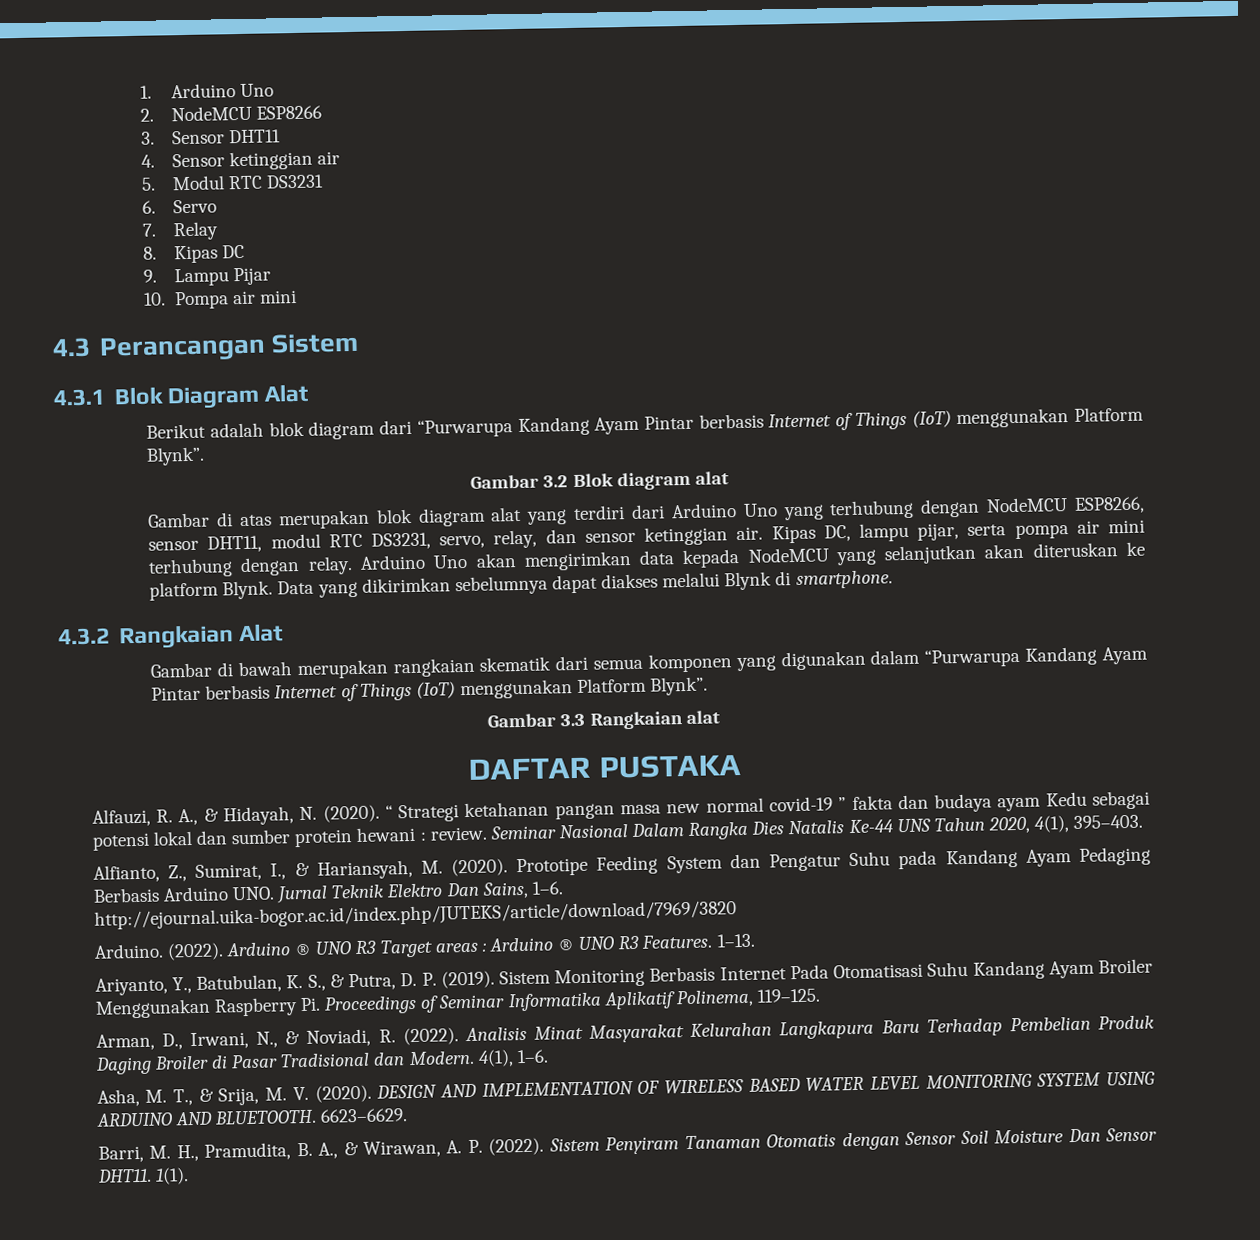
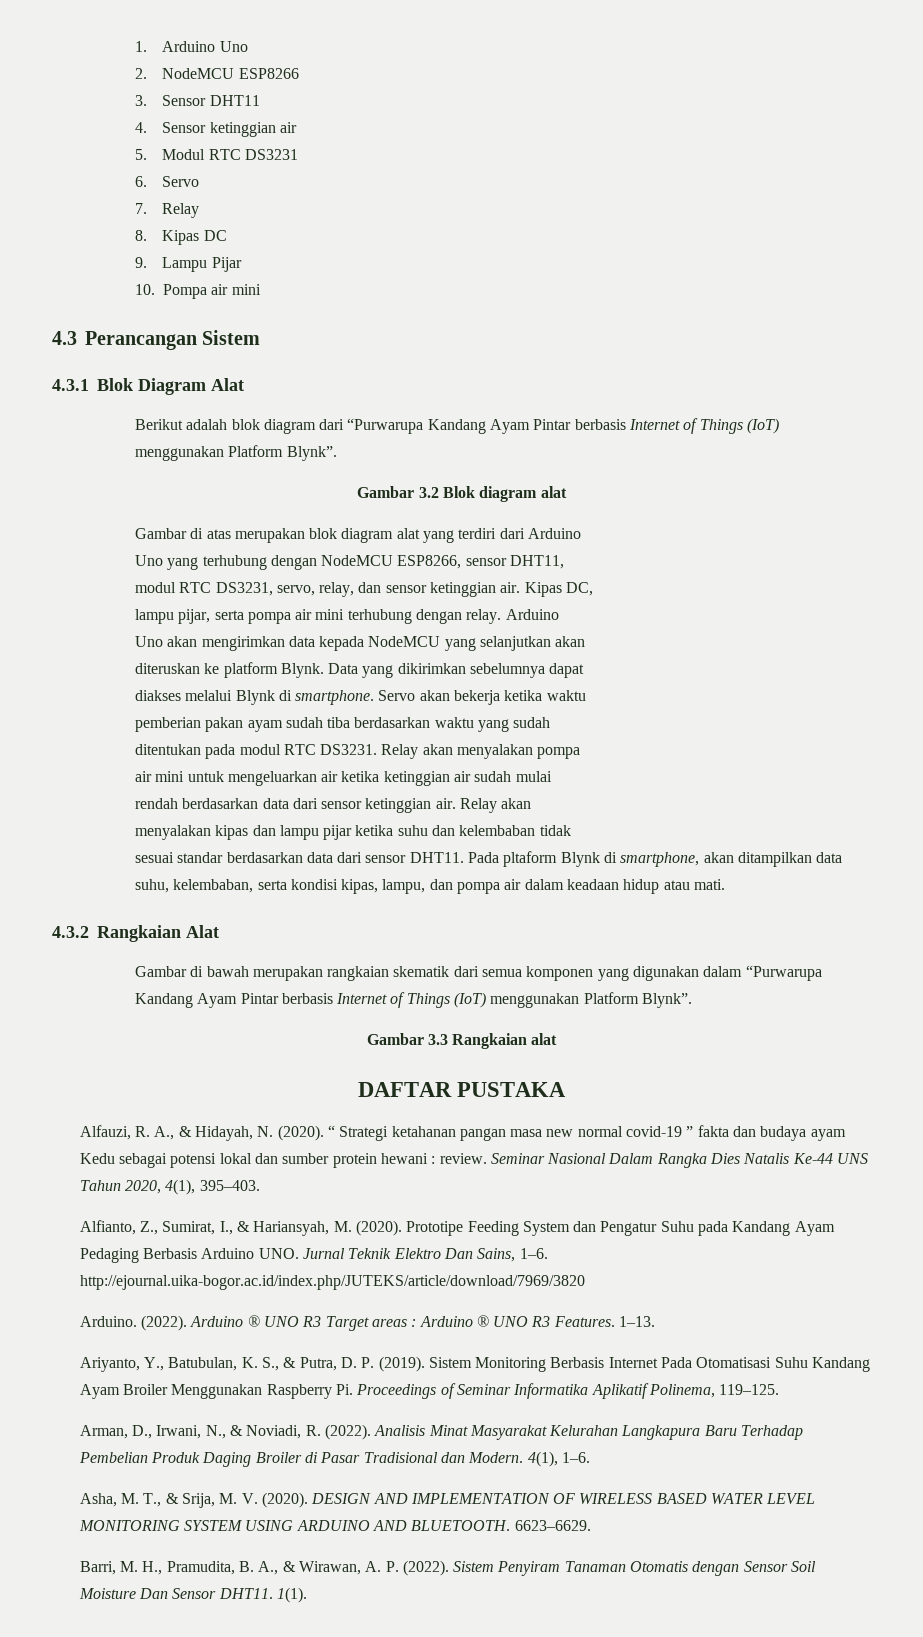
(737, 511) none -> (582, 533) //
(263, 544) none -> (565, 562) //
(851, 533) none -> (594, 589) //
(427, 562) none -> (559, 614) //
(1025, 551) none -> (586, 641) //
(598, 584) none -> (585, 670) //
(893, 579) none -> [378,690,586,705] [134,717,551,732] [134,744,581,759] [134,771,552,786] [134,798,532,813] [134,825,571,840] [134,851,843,867] [134,879,726,894] Servo akan bekerja ketika waktu // pemberian pakan ayam sudah tiba berdasarkan waktu yang sudah // ditentukan pada modul RTC DS3231. Relay akan menyalakan pompa // air mini untuk mengeluarkan air ketika ketinggian air sudah mulai // rendah berdasarkan data dari sensor ketinggian air. Relay akan // menyalakan kipas dan lampu pijar ketika suhu dan kelembaban tidak // sesuai standar berdasarkan data dari sensor DHT11. Pada pltaform Blynk di smartphone, akan ditampilkan data suhu, kelembaban, serta kondisi kipas, lampu, dan pompa air dalam keadaan hidup atau mati.

